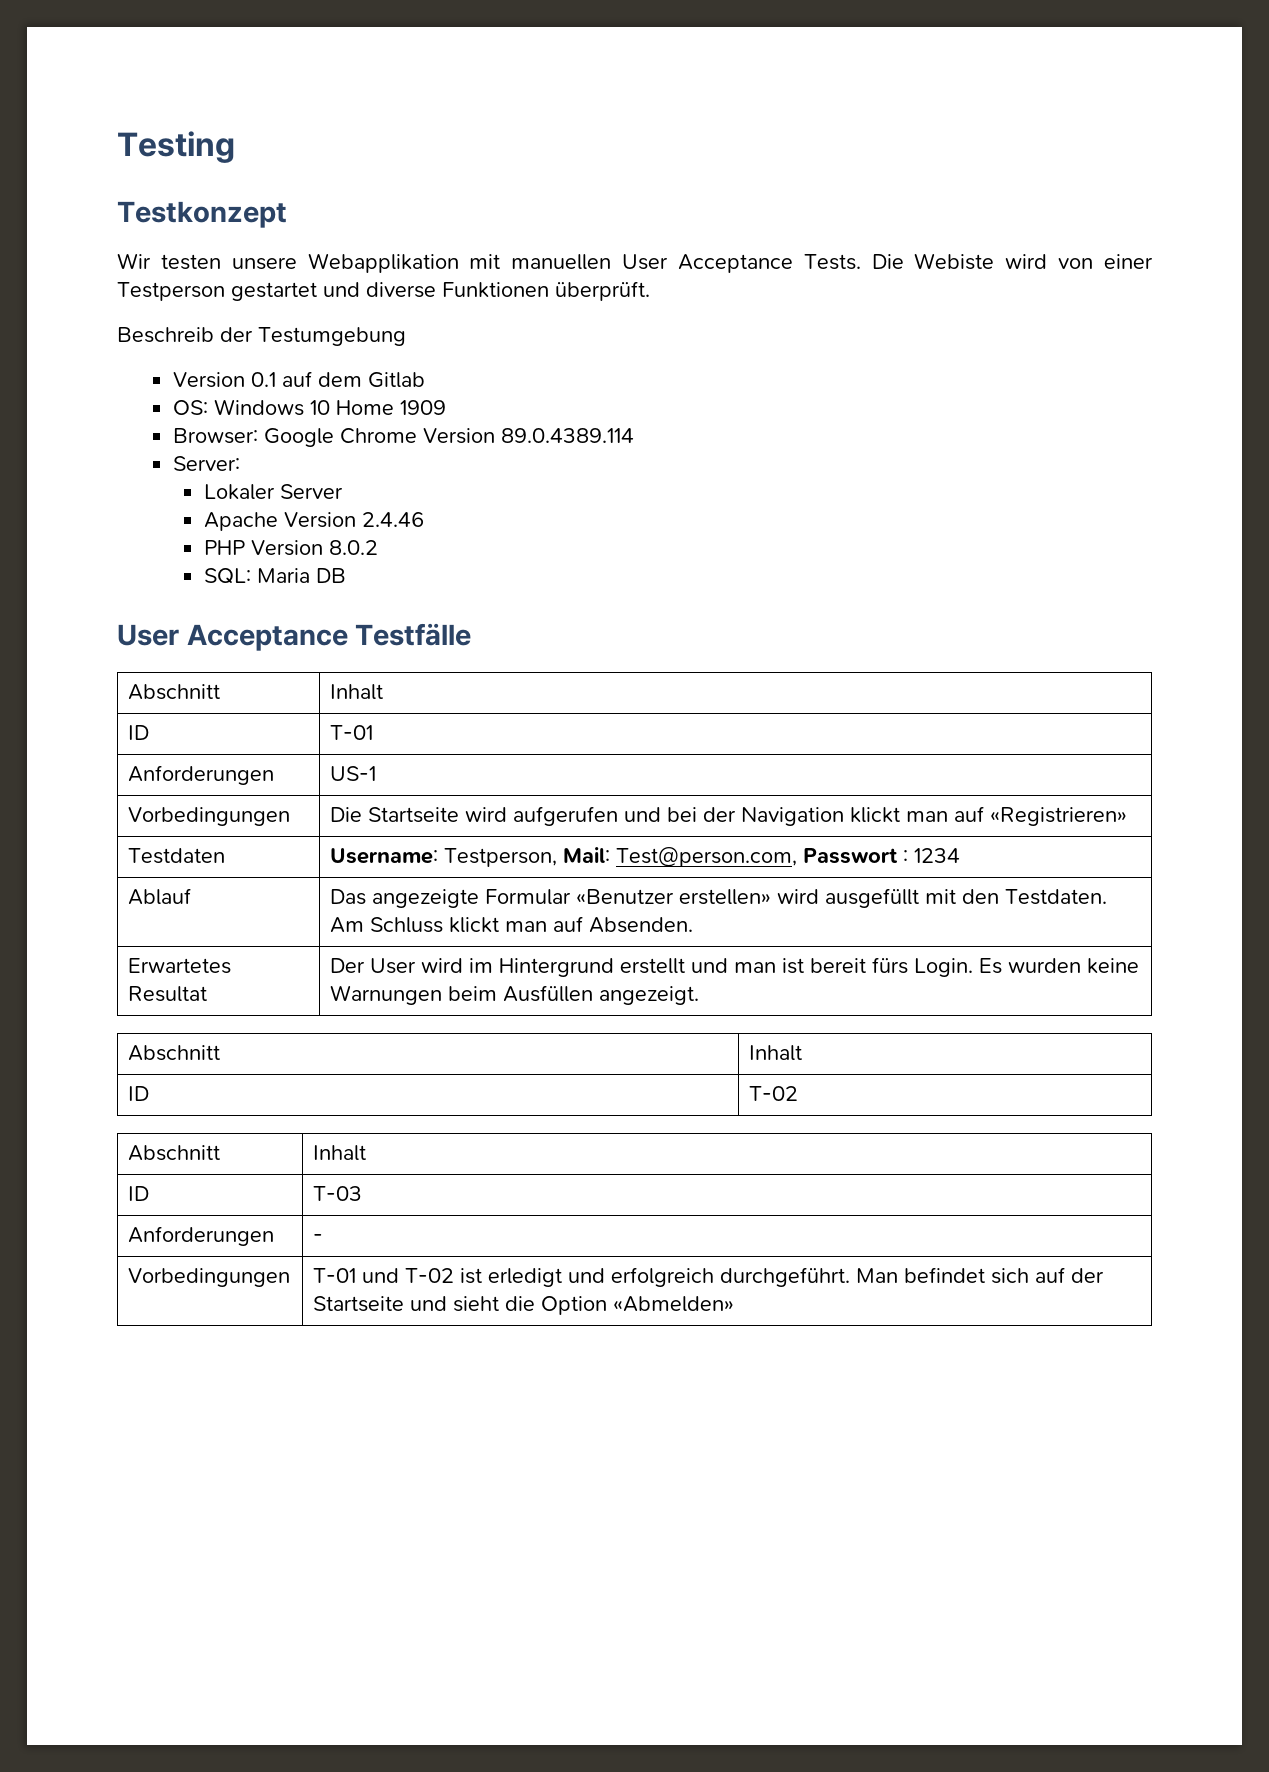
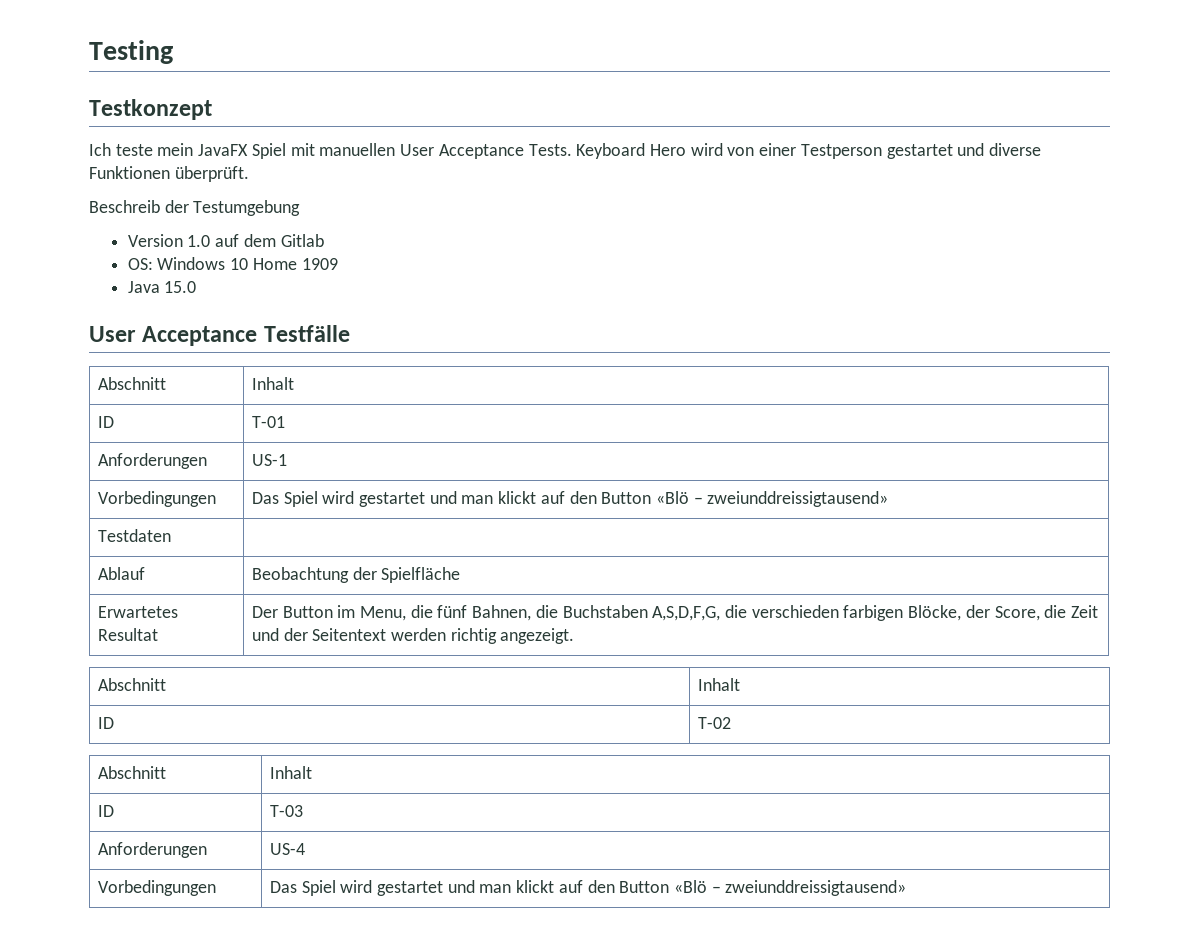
[117,253,459,273] Wir testen unsere Webapplikation -> [89,143,286,159] Ich teste mein JavaFX Spiel
[871,253,995,270] Die Webiste -> [576,143,686,159] Keyboard Hero
[250,372,276,387] 0.1 -> [187,235,211,247] 1.0
[172,428,634,447] [172,456,240,471] [204,484,344,500] [204,512,425,531] [204,540,379,556] [204,568,347,584] Browser: Google Chrome Version 89.0.4389.114 // Server: // Lokaler Server // Apache Version 2.4.46 // PHP Version 8.0.2 // SQL: Maria DB -> [127,281,197,293] Java 15.0
[330,806,1128,826] [128,848,226,864] [330,847,961,867] [128,888,192,905] [330,888,1108,908] [330,916,694,933] [128,958,232,974] [128,986,208,1002] [330,957,1140,977] [330,985,594,1005] Die Startseite wird aufgerufen und bei der Navigation klickt man auf «Registrieren» // Testdaten | Username: Testperson, Mail: Test@person.com, Passwort : 1234 // Ablauf | Das angezeigte Formular «Benutzer erstellen» wird ausgefüllt mit den Testdaten. Am Schluss klickt man auf Absenden. // Erwartetes Resultat | Der User wird im Hintergrund erstellt und man ist bereit fürs Login. Es wurden keine Warnungen beim Ausfüllen -> [251,491,889,507] [97,529,171,542] [97,567,145,580] [251,567,461,583] [97,606,178,618] [97,628,158,641] [251,605,1099,621] [251,628,497,644] Das Spiel wird gestartet und man klickt auf den Button «Blö – zweiunddreissigtausend» // Testdaten | // Ablauf | Beobachtung der Spielfläche // Erwartetes Resultat | Der Button im Menu, die fünf Bahnen, die Buchstaben A,S,D,F,G, die verschieden farbigen Blöcke, der Score, die Zeit und der Seitentext werden richtig
[313,1234,324,1242] [128,1268,291,1287] [313,1267,1105,1287] [313,1296,735,1315] - // Vorbedingungen | T-01 und T-02 ist erledigt und erfolgreich durchgeführt. Man befindet sich auf der Startseite und sieht die Option «Abmelden» -> [269,843,305,855] [97,880,216,896] [269,880,907,896] US-4 // Vorbedingungen | Das Spiel wird gestartet und man klickt auf den Button «Blö – zweiunddreissigtausend»

